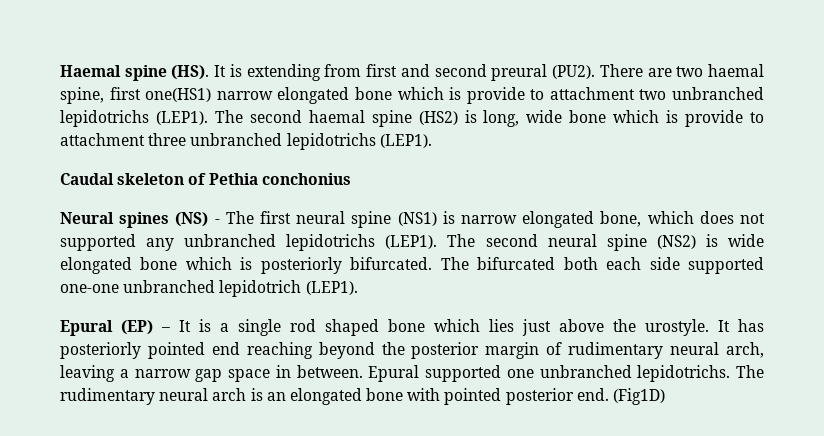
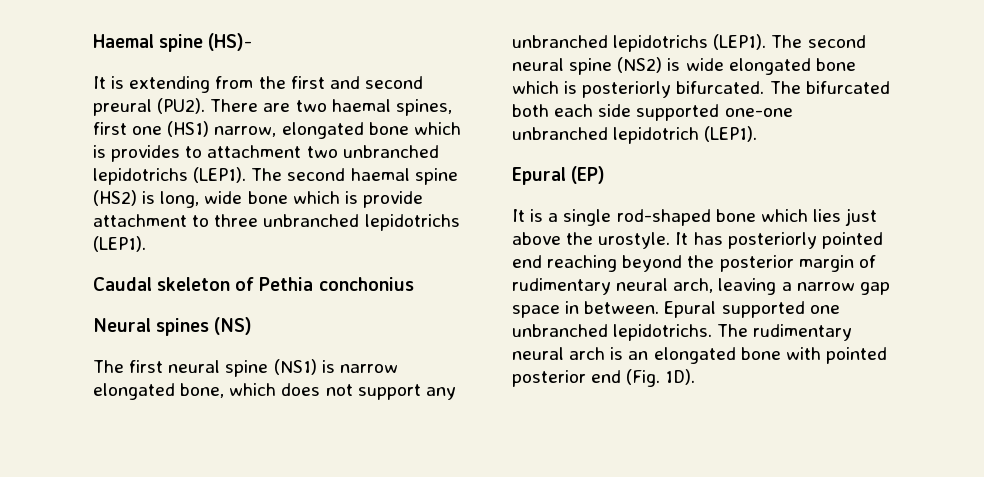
[171,65,210,80] (HS). -> [208,33,253,51] (HS)- //
(362, 70) none -> [258,76,286,89] the
[60,87,525,104] spine, first one(HS1) narrow elongated bone which is provide -> [395,99,452,116] [93,121,461,139] [93,145,181,162] spines, first one (HS1) narrow, elongated bone which is provides
[750,112,765,123] [60,133,145,146] to attachment -> [93,214,210,227] attachment to
[214,219,220,224] - -> (253, 326) //
[60,234,136,251] supported -> [357,384,421,400] support
[161,327,170,332] – -> (606, 175) //
[290,319,379,336] rod shaped -> [616,209,711,226] rod-shaped
[576,388,666,405] end. (Fig1D) -> [591,369,696,387] end (Fig. 1D).

